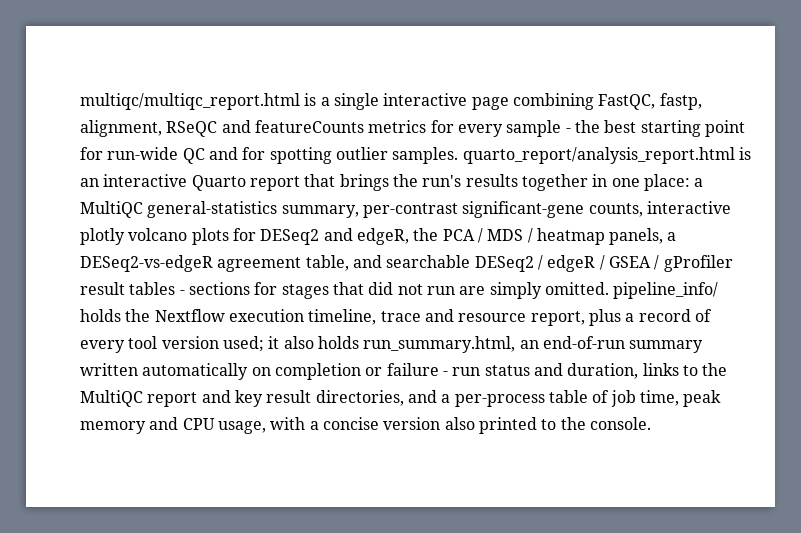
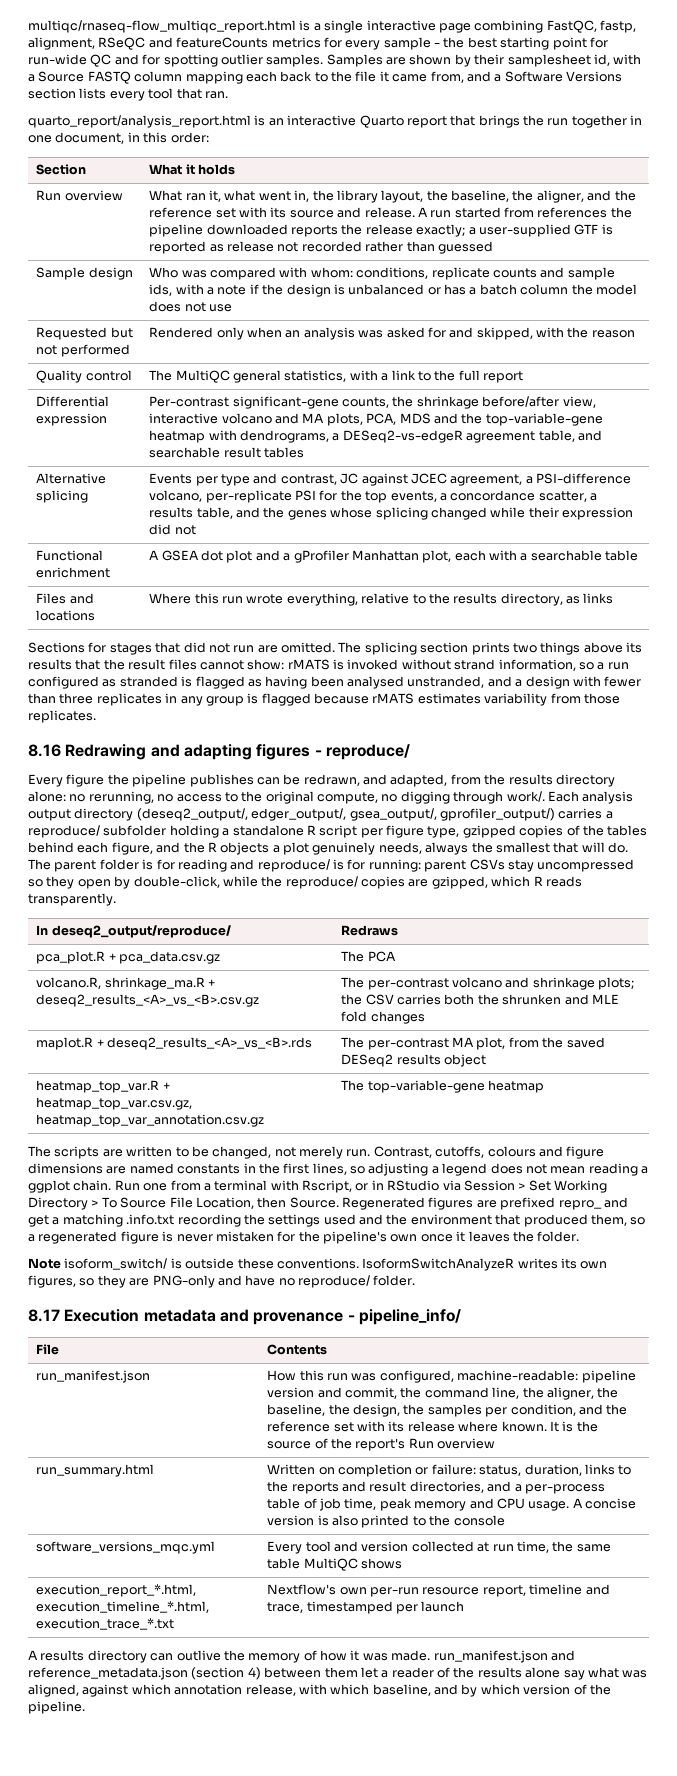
[80,93,300,110] multiqc/multiqc_report.html -> [28,20,296,33] multiqc/rnaseq-flow_multiqc_report.html
(459, 155) none -> [326,54,642,67] [28,71,622,84] [28,88,228,101] Samples are shown by their samplesheet id, with a Source FASTQ column mapping each back to the file it came from, and a Software Versions section lists every tool that ran. //
[422,174,518,187] run's results -> [547,118,569,126] run
[643,174,704,191] [80,201,731,218] [80,228,664,245] place: a MultiQC general-statistics summary, per-contrast significant-gene counts, interactive plotly volcano plots for DESeq2 and edgeR, the PCA / MDS / heatmap panels, -> [55,132,209,144] [36,164,87,175] [149,164,235,175] [36,190,123,201] [149,190,636,203] [149,207,632,218] [149,224,613,237] [149,241,493,254] [36,267,133,280] [149,267,615,280] [149,284,637,297] [149,301,232,312] [36,327,133,340] [36,344,130,357] [149,327,635,340] [36,370,132,383] [149,370,523,383] [36,396,110,407] [36,413,108,426] [149,396,596,409] [149,413,603,426] [149,430,329,443] document, in this order: // Section | What it holds // Run overview | What ran it, what went in, the library layout, the baseline, the aligner, and the reference set with its source and release. A run started from references the pipeline downloaded reports the release exactly; a user-supplied GTF is reported as release not recorded rather than guessed // Sample design | Who was compared with whom: conditions, replicate counts and sample ids, with a note if the design is unbalanced or has a batch column the model does not use // Requested but not performed | Rendered only when an analysis was asked for and skipped, with the reason // Quality control | The MultiQC general statistics, with a link to the full report // Differential expression | Per-contrast significant-gene counts, the shrinkage before/after view, interactive volcano and MA plots, PCA, MDS and the top-variable-gene heatmap with dendrograms,
[474,255,733,272] [80,282,250,295] DESeq2 / edgeR / GSEA / gProfiler result tables - sections -> [223,447,304,458] [36,473,107,484] [36,490,89,503] [149,473,631,486] [149,490,597,503] [149,507,633,520] [149,524,196,535] [36,550,104,561] [36,567,111,578] [149,550,639,563] [36,593,94,604] [36,610,96,621] [149,593,614,606] [28,642,85,653] result tables // Alternative splicing | Events per type and contrast, JC against JCEC agreement, a PSI-difference volcano, per-replicate PSI for the top events, a concordance scatter, a results table, and the genes whose splicing changed while their expression did not // Functional enrichment | A GSEA dot plot and a gProfiler Manhattan plot, each with a searchable table // Files and locations | Where this run wrote everything, relative to the results directory, as links // Sections
[489,282,719,299] [80,309,712,326] [80,336,704,353] [80,363,728,380] [80,390,263,407] simply omitted. pipeline_info/ holds the Nextflow execution timeline, trace and resource report, plus a record of every tool version used; it also holds run_summary.html, an end-of-run summary written automatically on completion or failure - run status and duration, links to the MultiQC report and key -> [281,642,642,655] [28,659,629,671] [28,676,642,689] [28,693,620,706] [28,710,96,723] [28,744,410,760] [28,774,615,787] [28,791,634,804] [28,808,613,821] [28,825,648,838] [28,842,628,855] [28,859,635,872] [28,876,582,889] [28,893,116,906] [36,925,231,938] [341,925,399,936] [36,951,220,964] [341,951,396,962] [36,977,215,990] [36,994,260,1007] [341,977,635,990] [341,994,619,1005] [341,1011,425,1024] [36,1037,312,1050] [341,1037,605,1050] [341,1054,486,1067] [36,1080,170,1093] [36,1097,193,1110] [36,1114,265,1127] [341,1080,544,1093] [28,1146,605,1159] [28,1163,648,1176] [28,1180,607,1193] [28,1197,628,1210] [28,1214,646,1227] [28,1231,580,1244] [28,1258,608,1271] [28,1275,416,1288] [28,1309,461,1325] [36,1344,60,1355] [267,1344,328,1355] [36,1370,151,1383] [267,1370,636,1383] [267,1387,619,1400] [267,1404,628,1417] [267,1421,598,1432] [267,1438,496,1451] [36,1464,155,1477] [267,1464,632,1477] [267,1481,366,1494] omitted. The splicing section prints two things above its results that the result files cannot show: rMATS is invoked without strand information, so a run configured as stranded is flagged as having been analysed unstranded, and a design with fewer than three replicates in any group is flagged because rMATS estimates variability from those replicates. // 8.16 Redrawing and adapting figures - reproduce/ // Every figure the pipeline publishes can be redrawn, and adapted, from the results directory alone: no rerunning, no access to the original compute, no digging through work/. Each analysis output directory (deseq2_output/, edger_output/, gsea_output/, gprofiler_output/) carries a reproduce/ subfolder holding a standalone R script per figure type, gzipped copies of the tables behind each figure, and the R objects a plot genuinely needs, always the smallest that will do. The parent folder is for reading and reproduce/ is for running: parent CSVs stay uncompressed so they open by double-click, while the reproduce/ copies are gzipped, which R reads transparently. // In deseq2_output/reproduce/ | Redraws // pca_plot.R + pca_data.csv.gz | The PCA // volcano.R, shrinkage_ma.R + deseq2_results_<A>_vs_<B>.csv.gz | The per-contrast volcano and shrinkage plots; the CSV carries both the shrunken and MLE fold changes // maplot.R + deseq2_results_<A>_vs_<B>.rds | The per-contrast MA plot, from the saved DESeq2 results object // heatmap_top_var.R + heatmap_top_var.csv.gz, heatmap_top_var_annotation.csv.gz | The top-variable-gene heatmap // The scripts are written to be changed, not merely run. Contrast, cutoffs, colours and figure dimensions are named constants in the first lines, so adjusting a legend does not mean reading a ggplot chain. Run one from a terminal with Rscript, or in RStudio via Session > Set Working Directory > To Source File Location, then Source. Regenerated figures are prefixed repro_ and get a matching .info.txt recording the settings used and the environment that produced them, so a regenerated figure is never mistaken for the pipeline's own once it leaves the folder. // Note isoform_switch/ is outside these conventions. IsoformSwitchAnalyzeR writes its own figures, so they are PNG-only and have no reproduce/ folder. // 8.17 Execution metadata and provenance - pipeline_info/ // File | Contents // run_manifest.json | How this run was configured, machine-readable: pipeline version and commit, the command line, the aligner, the baseline, the design, the samples per condition, and the reference set with its release where known. It is the source of the report's Run overview // run_summary.html | Written on completion or failure: status, duration, links to the reports and
[217,417,319,434] usage, with a -> [528,1498,583,1511] usage. A
(441, 423) none -> [317,1515,329,1526] is
[589,417,651,430] console. -> [453,1515,505,1526] [36,1541,216,1554] [267,1541,611,1554] [267,1558,402,1571] [36,1584,197,1597] [36,1601,210,1613] [36,1618,175,1630] [267,1584,610,1597] [267,1601,465,1614] [28,1650,575,1663] [28,1667,648,1680] [28,1684,611,1697] [28,1701,85,1714] console // software_versions_mqc.yml | Every tool and version collected at run time, the same table MultiQC shows // execution_report_*.html, execution_timeline_*.html, execution_trace_*.txt | Nextflow's own per-run resource report, timeline and trace, timestamped per launch // A results directory can outlive the memory of how it was made. run_manifest.json and reference_metadata.json (section 4) between them let a reader of the results alone say what was aligned, against which annotation release, with which baseline, and by which version of the pipeline.

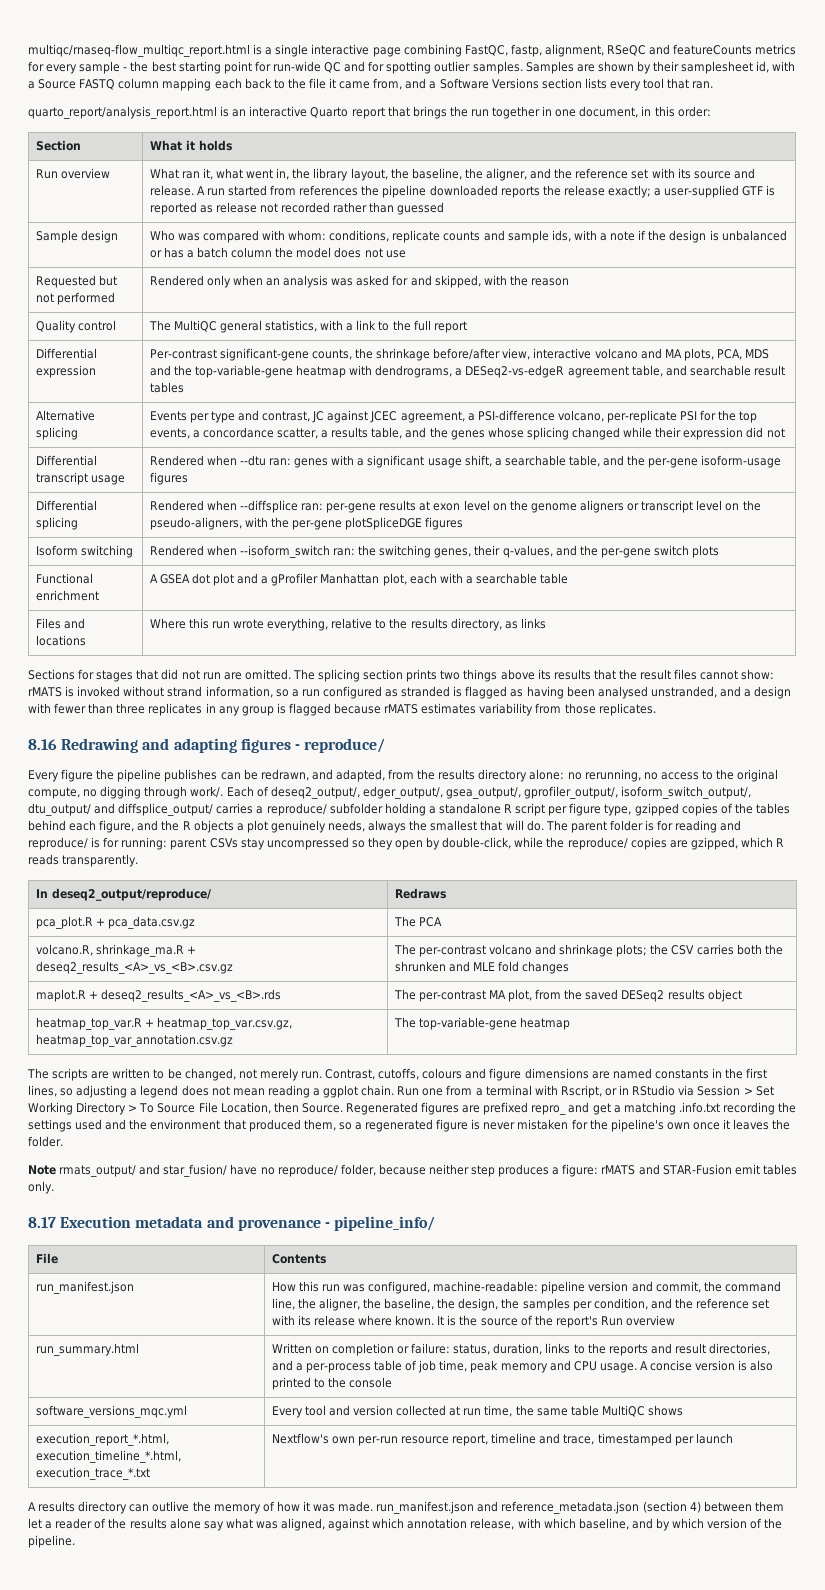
(196, 530) none -> [35,455,97,466] [35,472,125,485] [149,455,782,468] [149,472,188,485] [35,500,97,511] [35,517,78,530] [149,500,761,513] [149,517,464,530] [35,545,133,558] [149,545,720,558] // Differential transcript usage | Rendered when --dtu ran: genes with a significant usage shift, a searchable table, and the per-gene isoform-usage figures // Differential splicing | Rendered when --diffsplice ran: per-gene results at exon level on the genome aligners or transcript level on the pseudo-aligners, with the per-gene plotSpliceDGE figures // Isoform switching | Rendered when --isoform_switch ran: the switching genes, their q-values, and the per-gene switch plots
[582,791,634,804] [28,808,555,821] analysis output directory (deseq2_output/, edger_output/, gsea_output/, gprofiler_output/) -> [256,786,752,799] [28,803,214,816] of deseq2_output/, edger_output/, gsea_output/, gprofiler_output/, isoform_switch_output/, dtu_output/ and diffsplice_output/
[64,1258,608,1271] [28,1275,416,1288] isoform_switch/ is outside these conventions. IsoformSwitchAnalyzeR writes its own figures, so they are PNG-only and have no reproduce/ folder. -> [59,1164,797,1177] [28,1181,54,1194] rmats_output/ and star_fusion/ have no reproduce/ folder, because neither step produces a figure: rMATS and STAR-Fusion emit tables only.

